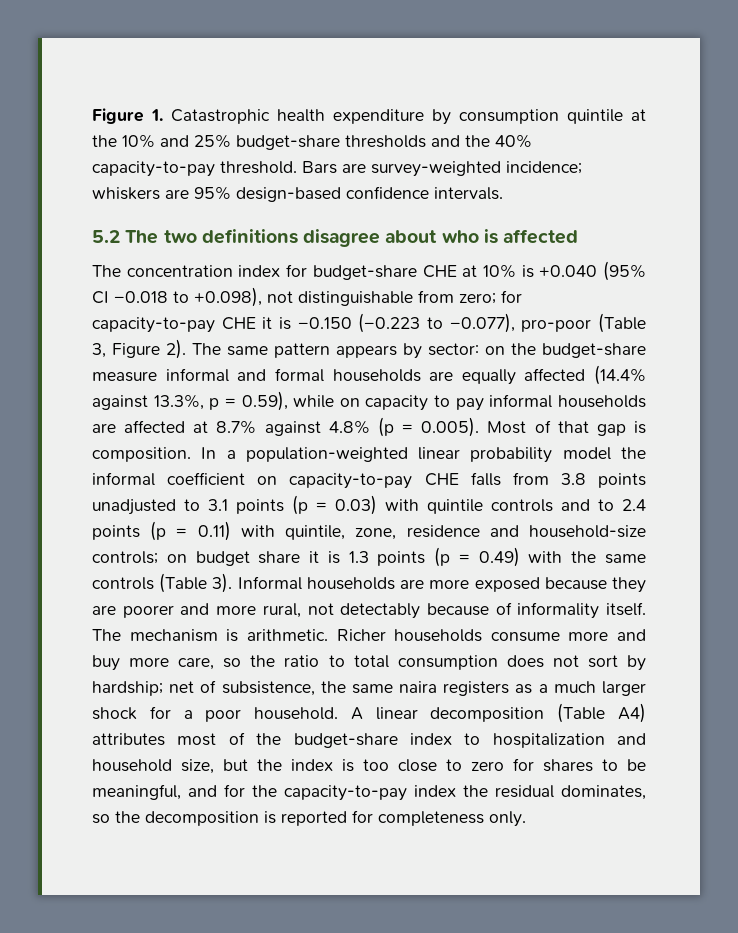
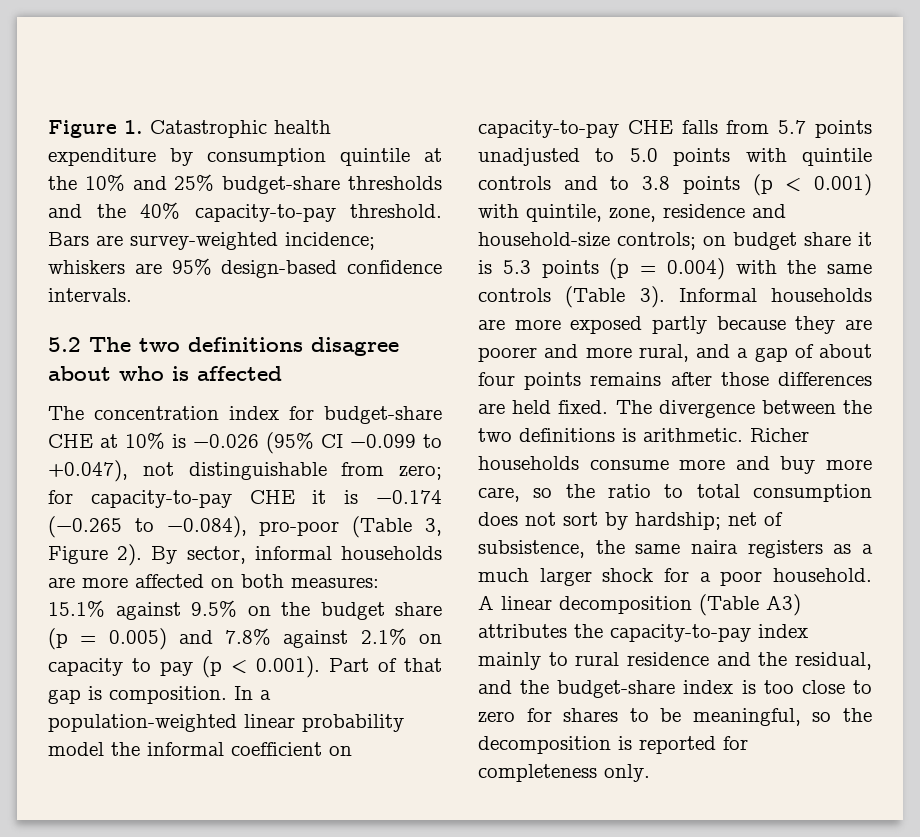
[539,265,598,277] +0.040 -> [193,434,259,448] −0.026
[114,287,262,307] −0.018 to +0.098), -> [350,434,442,448] [48,460,128,482] −0.099 to +0.047),
[297,313,515,333] −0.150 (−0.223 to −0.077), -> [376,490,443,504] [48,516,247,538] −0.174 (−0.265 to −0.084),
[192,343,646,359] [92,365,646,385] [92,391,646,411] [92,417,527,437] The same pattern appears by sector: on the budget-share measure informal and formal households are equally affected (14.4% against 13.3%, p = 0.59), while on capacity to pay informal households are affected at 8.7% against 4.8% (p = 0.005). Most -> [151,546,442,564] [48,574,379,588] [48,600,442,620] [48,628,442,650] [48,656,369,678] By sector, informal households are more affected on both measures: 15.1% against 9.5% on the budget share (p = 0.005) and 7.8% against 2.1% on capacity to pay (p < 0.001). Part
[560,473,586,485] 3.8 -> [778,120,807,134] 5.7
[208,495,377,515] 3.1 points (p = 0.03) -> [629,148,731,166] 5.0 points
[622,499,646,511] [92,521,231,541] 2.4 points (p = 0.11) -> [642,174,872,196] 3.8 points (p < 0.001)
[348,547,520,567] 1.3 points (p = 0.49) -> [502,258,725,280] 5.3 points (p = 0.004)
(540, 584) none -> [652,316,707,334] partly
[307,602,646,619] [92,629,218,642] not detectably because of informality itself. The mechanism -> [696,344,872,362] [478,372,872,390] [478,400,872,418] [478,428,615,442] and a gap of about four points remains after those differences are held fixed. The divergence between the two definitions
[618,703,646,723] [92,732,646,748] [92,759,282,774] A4) attributes most of the budget-share index to hospitalization and household size, but the -> [766,594,801,616] [478,624,808,642] [478,652,872,670] [478,680,676,698] A3) attributes the capacity-to-pay index mainly to rural residence and the residual, and the budget-share
[188,784,646,801] and for the capacity-to-pay index the residual dominates, -> (801, 717) none

